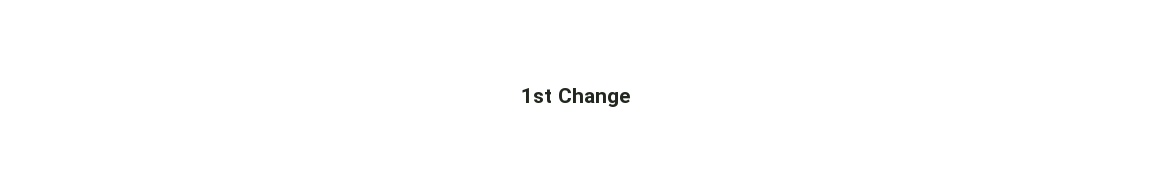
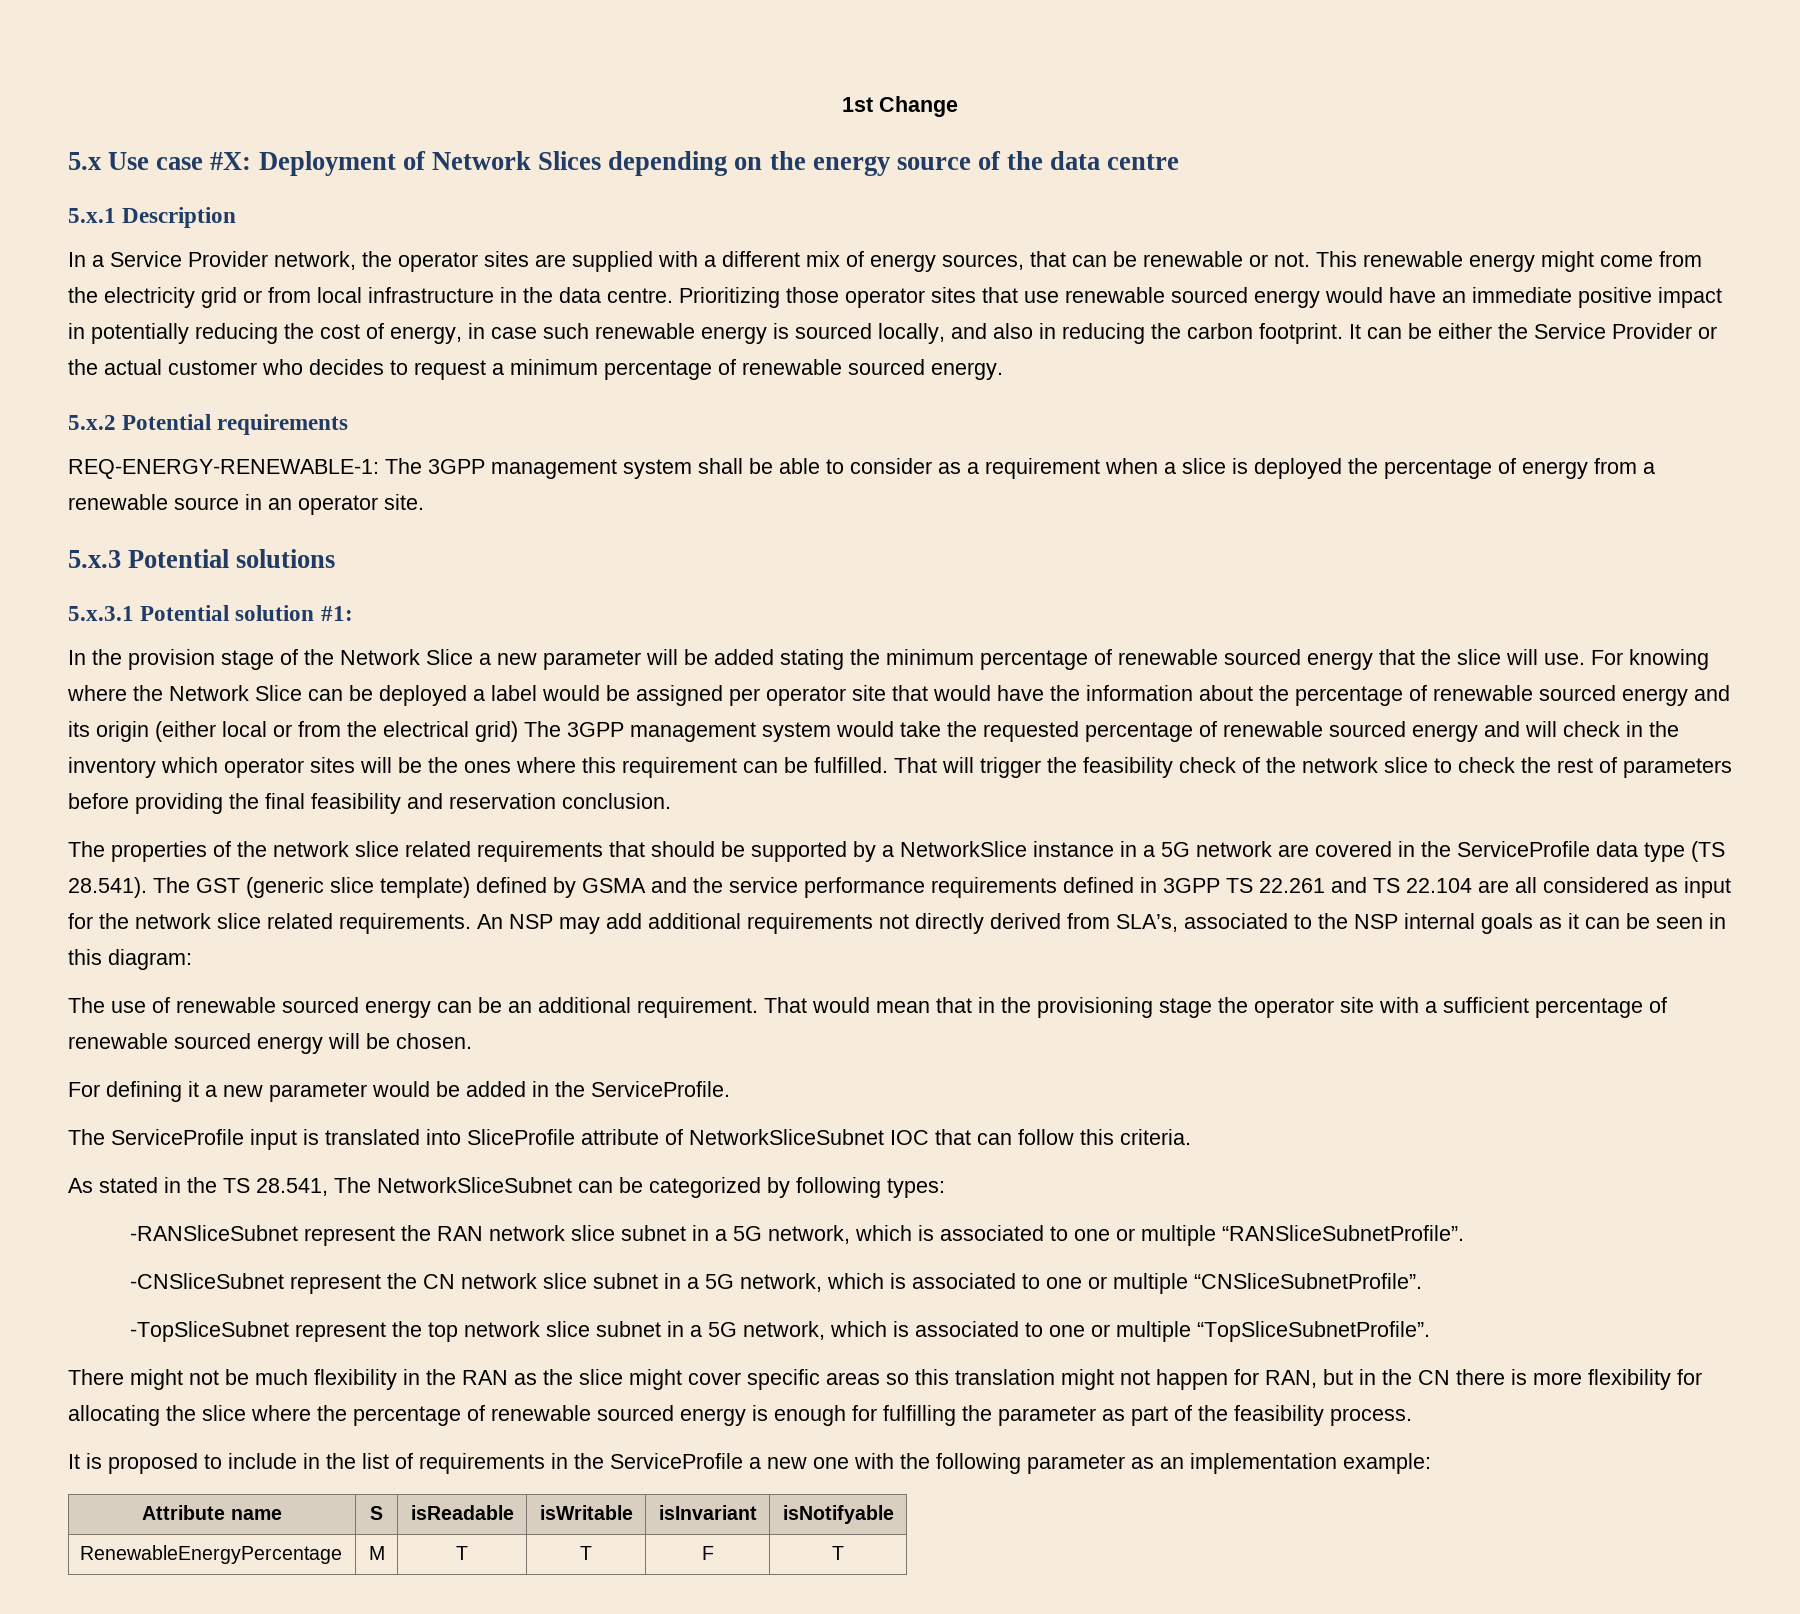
(630, 97) none -> [68,151,1180,176] [68,207,237,228] [68,251,1702,272] [68,287,1722,308] [68,323,1717,344] [68,359,1003,380] [68,414,349,435] [68,458,1655,479] [68,494,424,515] [68,549,336,568] [68,605,353,621] [68,649,1709,670] [67,685,1730,706] [68,721,1679,742] [68,757,1732,778] [68,793,671,814] [68,841,1725,862] [68,877,1731,898] [68,913,1726,934] [68,949,192,970] [68,997,1667,1018] [68,1033,472,1054] [68,1081,730,1102] [68,1129,1191,1150] [68,1177,945,1198] [130,1225,1465,1246] [130,1273,1423,1294] [130,1321,1431,1342] [68,1369,1702,1390] [68,1405,1412,1426] [68,1453,1431,1474] [142,1505,282,1520] [370,1506,383,1520] [410,1505,514,1520] [539,1505,633,1520] [658,1505,757,1520] [782,1505,894,1524] [80,1545,343,1564] [368,1546,385,1560] [456,1546,468,1560] [580,1546,592,1560] [701,1546,714,1560] [832,1546,844,1560] // 5.x Use case #X: Deployment of Network Slices depending on the energy source of the data centre // 5.x.1 Description // In a Service Provider network, the operator sites are supplied with a different mix of energy sources, that can be renewable or not. This renewable energy might come from the electricity grid or from local infrastructure in the data centre. Prioritizing those operator sites that use renewable sourced energy would have an immediate positive impact in potentially reducing the cost of energy, in case such renewable energy is sourced locally, and also in reducing the carbon footprint. It can be either the Service Provider or the actual customer who decides to request a minimum percentage of renewable sourced energy. // 5.x.2 Potential requirements // REQ-ENERGY-RENEWABLE-1: The 3GPP management system shall be able to consider as a requirement when a slice is deployed the percentage of energy from a renewable source in an operator site. // 5.x.3 Potential solutions // 5.x.3.1 Potential solution #1: // In the provision stage of the Network Slice a new parameter will be added stating the minimum percentage of renewable sourced energy that the slice will use. For knowing where the Network Slice can be deployed a label would be assigned per operator site that would have the information about the percentage of renewable sourced energy and its origin (either local or from the electrical grid) The 3GPP management system would take the requested percentage of renewable sourced energy and will check in the inventory which operator sites will be the ones where this requirement can be fulfilled. That will trigger the feasibility check of the network slice to check the rest of parameters before providing the final feasibility and reservation conclusion. // The properties of the network slice related requirements that should be supported by a NetworkSlice instance in a 5G network are covered in the ServiceProfile data type (TS 28.541). The GST (generic slice template) defined by GSMA and the service performance requirements defined in 3GPP TS 22.261 and TS 22.104 are all considered as input for the network slice related requirements. An NSP may add additional requirements not directly derived from SLA’s, associated to the NSP internal goals as it can be seen in this diagram: // The use of renewable sourced energy can be an additional requirement. That would mean that in the provisioning stage the operator site with a sufficient percentage of renewable sourced energy will be chosen. // For defining it a new parameter would be added in the ServiceProfile. // The ServiceProfile input is translated into SliceProfile attribute of NetworkSliceSubnet IOC that can follow this criteria. // As stated in the TS 28.541, The NetworkSliceSubnet can be categorized by following types: // -RANSliceSubnet represent the RAN network slice subnet in a 5G network, which is associated to one or multiple “RANSliceSubnetProfile”. // -CNSliceSubnet represent the CN network slice subnet in a 5G network, which is associated to one or multiple “CNSliceSubnetProfile”. // -TopSliceSubnet represent the top network slice subnet in a 5G network, which is associated to one or multiple “TopSliceSubnetProfile”. // There might not be much flexibility in the RAN as the slice might cover specific areas so this translation might not happen for RAN, but in the CN there is more flexibility for allocating the slice where the percentage of renewable sourced energy is enough for fulfilling the parameter as part of the feasibility process. // It is proposed to include in the list of requirements in the ServiceProfile a new one with the following parameter as an implementation example: // Attribute name | S | isReadable | isWritable | isInvariant | isNotifyable // RenewableEnergyPercentage | M | T | T | F | T

